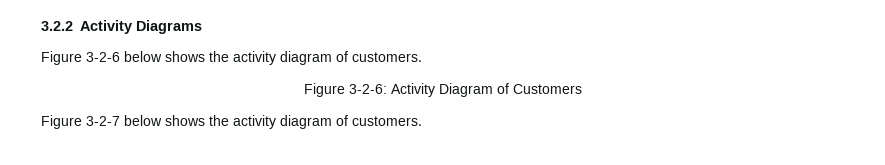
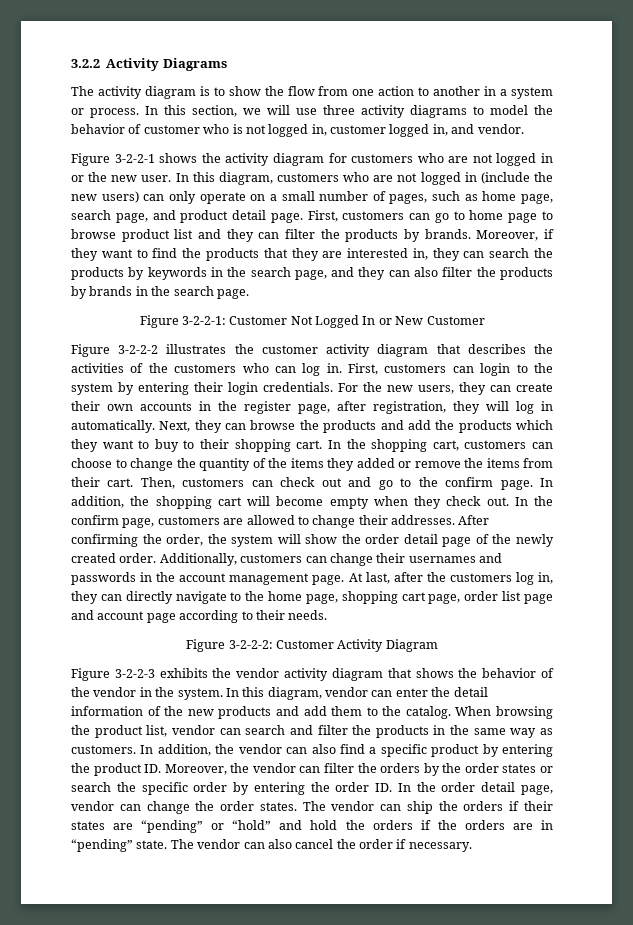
[41,51,422,65] [303,83,387,97] // Figure 3-2-6 below shows the activity diagram of customers. // Figure 3-2-6: -> [71,86,553,99] [71,105,553,118] [71,124,524,137] [71,153,553,166] [71,172,554,185] [71,191,554,204] [71,210,553,223] [71,229,554,242] [71,248,553,261] [71,267,554,280] [71,286,249,299] [139,315,485,328] [71,344,553,357] [71,363,553,376] [71,382,553,395] [71,401,553,414] [71,420,554,433] [71,439,554,452] [71,458,553,471] [71,477,553,490] [71,496,553,509] [71,515,490,528] [71,534,555,547] [71,553,502,566] [71,572,553,585] [71,591,554,604] [71,610,328,623] [186,639,334,652] // The activity diagram is to show the flow from one action to another in a system or process. In this section, we will use three activity diagrams to model the behavior of customer who is not logged in, customer logged in, and vendor. // Figure 3-2-2-1 shows the activity diagram for customers who are not logged in or the new user. In this diagram, customers who are not logged in (include the new users) can only operate on a small number of pages, such as home page, search page, and product detail page. First, customers can go to home page to browse product list and they can filter the products by brands. Moreover, if they want to find the products that they are interested in, they can search the products by keywords in the search page, and they can also filter the products by brands in the search page. // Figure 3-2-2-1: Customer Not Logged In or New Customer // Figure 3-2-2-2 illustrates the customer activity diagram that describes the activities of the customers who can log in. First, customers can login to the system by entering their login credentials. For the new users, they can create their own accounts in the register page, after registration, they will log in automatically. Next, they can browse the products and add the products which they want to buy to their shopping cart. In the shopping cart, customers can choose to change the quantity of the items they added or remove the items from their cart. Then, customers can check out and go to the confirm page. In addition, the shopping cart will become empty when they check out. In the confirm page, customers are allowed to change their addresses. After confirming the order, the system will show the order detail page of the newly created order. Additionally, customers can change their usernames and passwords in the account management page. At last, after the customers log in, they can directly navigate to the home page, shopping cart page, order list page and account page according to their needs. // Figure 3-2-2-2: Customer
[496,83,582,94] [41,115,422,129] of Customers // Figure 3-2-7 below shows the activity diagram of customers. -> [71,668,554,681] [71,687,488,700] [71,706,553,719] [71,725,554,738] [71,744,554,757] [71,763,553,776] [71,782,553,795] [71,801,553,814] [71,820,554,833] [71,839,472,852] // Figure 3-2-2-3 exhibits the vendor activity diagram that shows the behavior of the vendor in the system. In this diagram, vendor can enter the detail information of the new products and add them to the catalog. When browsing the product list, vendor can search and filter the products in the same way as customers. In addition, the vendor can also find a specific product by entering the product ID. Moreover, the vendor can filter the orders by the order states or search the specific order by entering the order ID. In the order detail page, vendor can change the order states. The vendor can ship the orders if their states are “pending” or “hold” and hold the orders if the orders are in “pending” state. The vendor can also cancel the order if necessary.

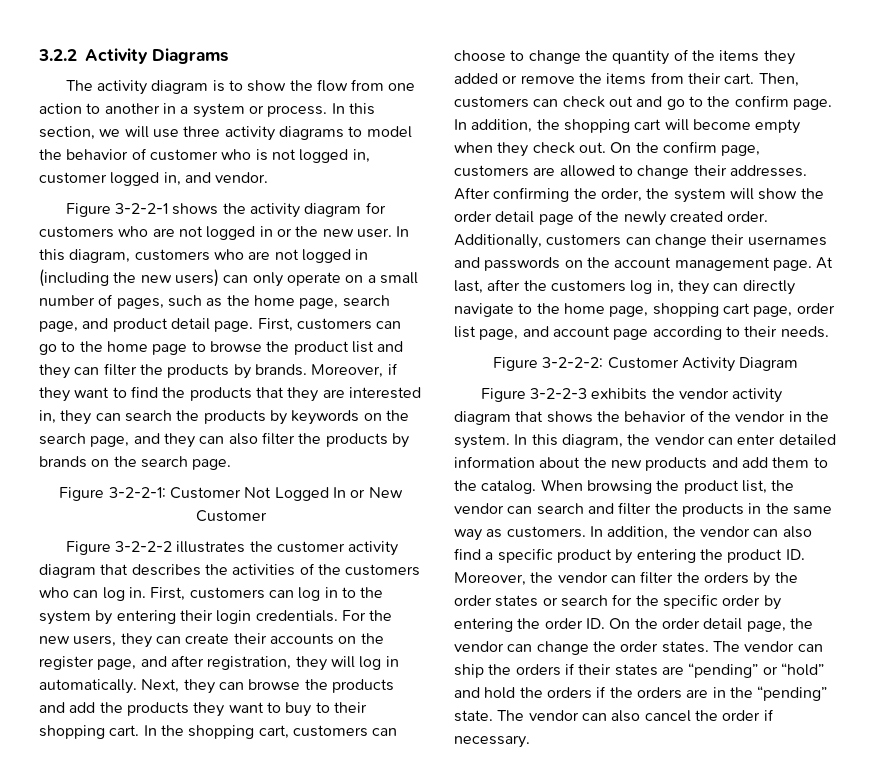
[480,172,530,184] (include -> [39,269,109,287] (including
(478, 197) none -> [226,295,250,306] the
(465, 215) none -> [79,341,103,352] the
(116, 234) none -> [266,341,290,352] the
[210,267,223,277] in -> [363,413,382,421] on
[135,286,148,296] in -> [91,459,110,467] on
[480,363,511,376] login -> [298,587,338,601] log in
[107,401,211,411] own accounts in -> [269,633,357,645] accounts on
(330, 409) none -> [140,656,167,667] and
[516,420,554,430] which -> (189, 709) none
[514,497,528,506] In -> [610,142,632,153] On
[140,572,153,582] in -> [564,260,583,268] on
[524,594,554,604] page -> [479,329,519,340] page,
(322, 693) none -> [627,434,651,445] the
[431,687,488,697] [71,706,161,716] the detail information of -> [778,434,836,446] [454,456,581,468] detailed information about
(168, 731) none -> [771,480,795,491] the
(111, 787) none -> [612,594,633,606] for
[397,783,411,792] In -> [609,618,631,629] On
(553, 790) none -> [789,618,813,629] the
(554, 825) none -> [729,687,753,698] the

